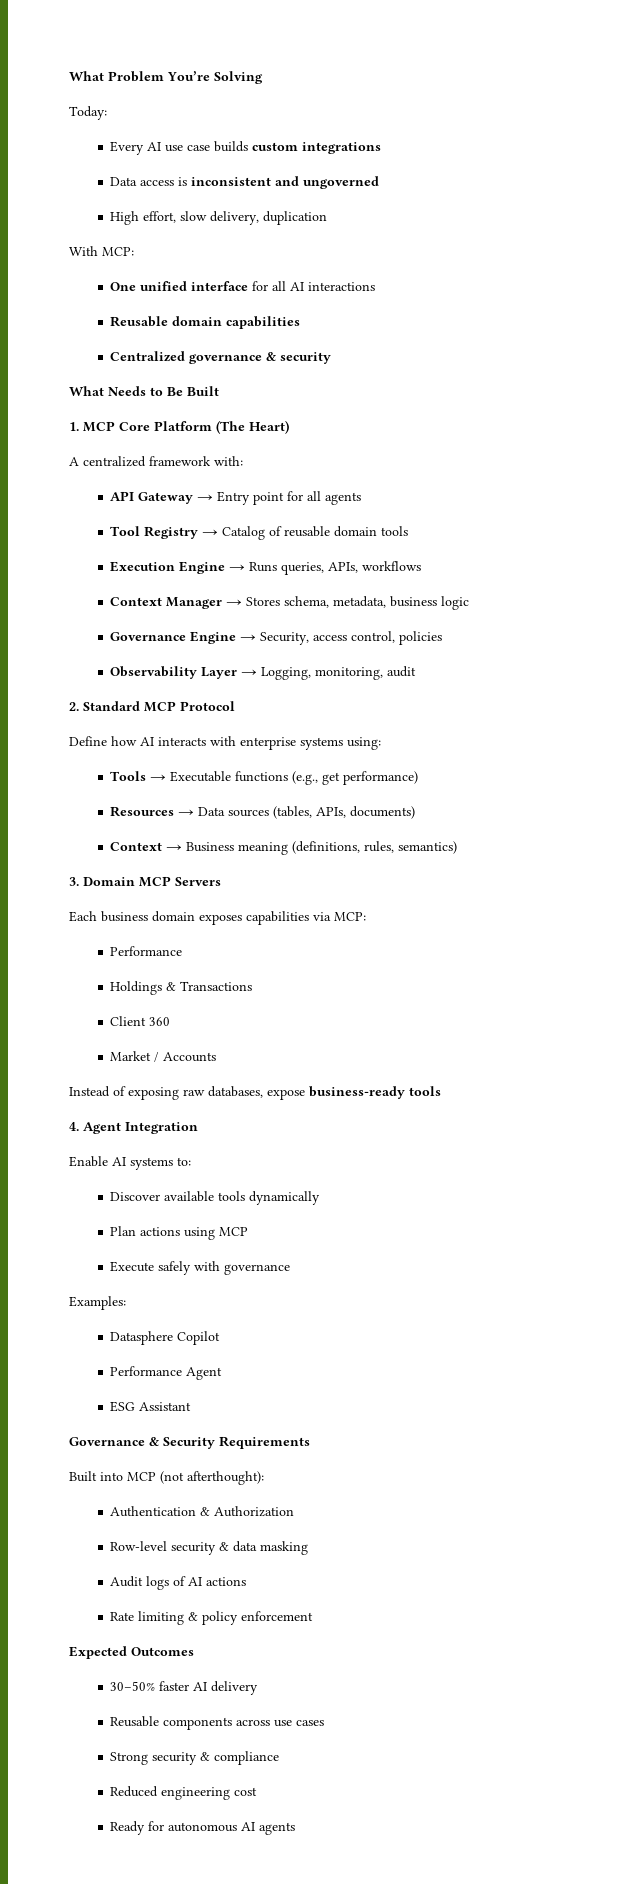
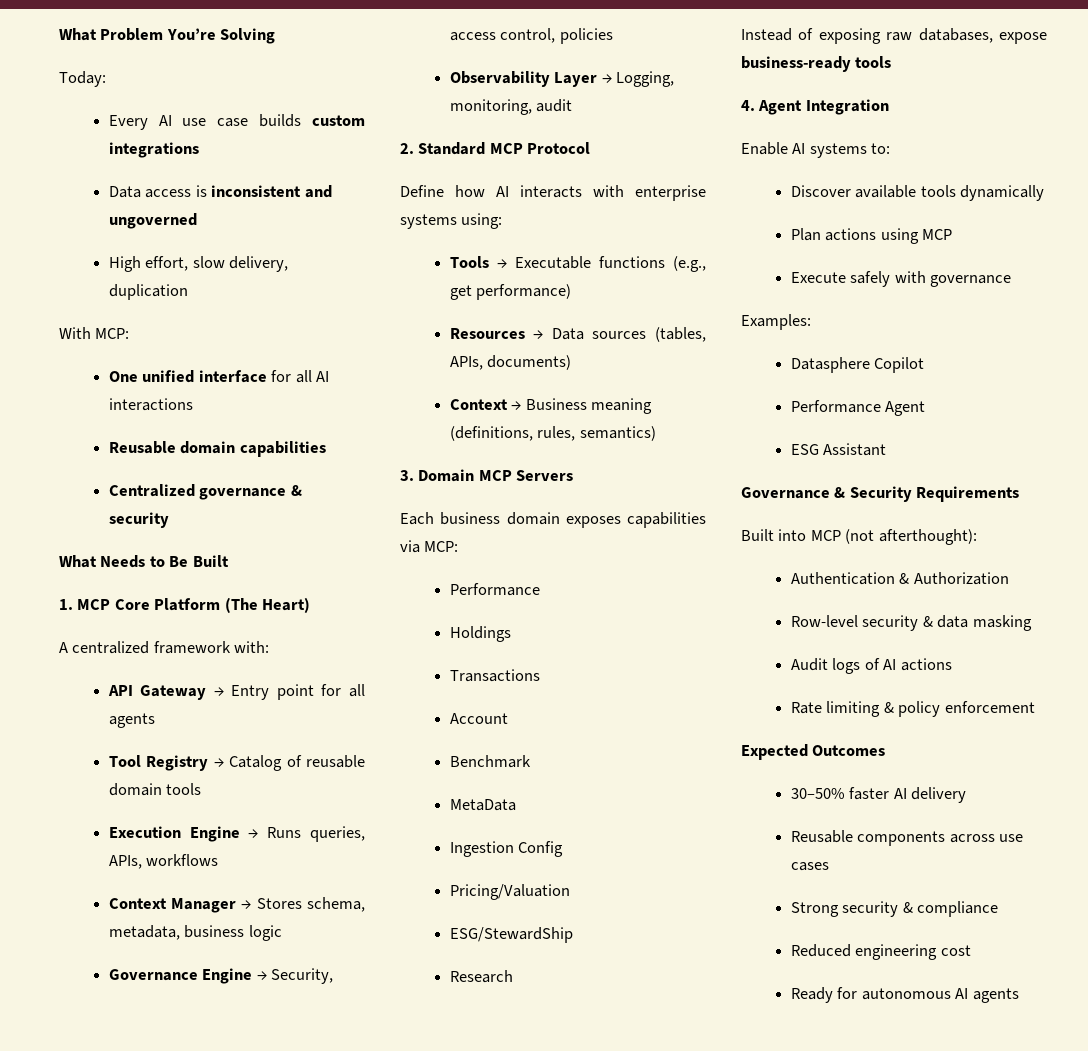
[166,982,177,991] & -> (511, 634) //
[110,1016,171,1026] [110,1051,217,1062] Client 360 // Market / Accounts -> [449,713,508,724] [449,755,531,768] [449,799,516,811] [449,841,564,857] [449,884,570,900] [449,927,573,943] [449,970,513,983] Account // Benchmark // MetaData // Ingestion Config // Pricing/Valuation // ESG/StewardShip // Research

